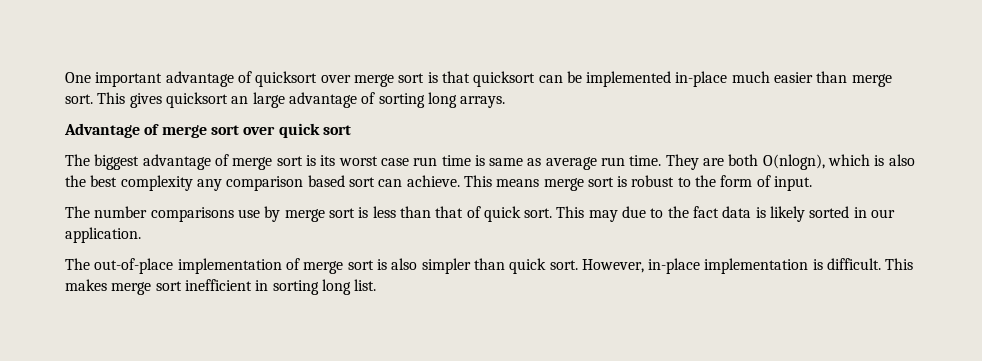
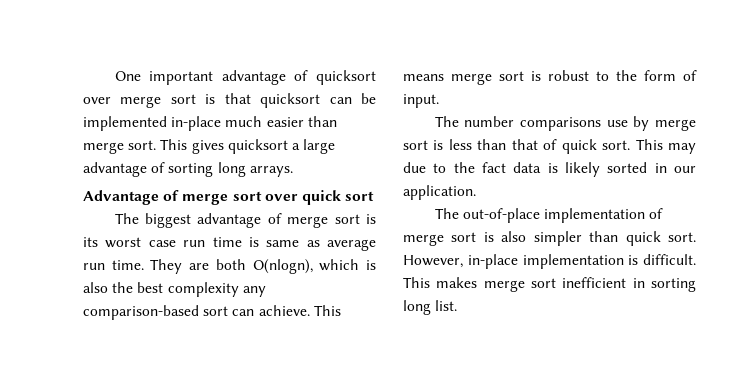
[231,96,249,104] an -> [291,143,300,150] a
[226,175,345,191] comparison based -> [83,305,199,320] comparison-based

